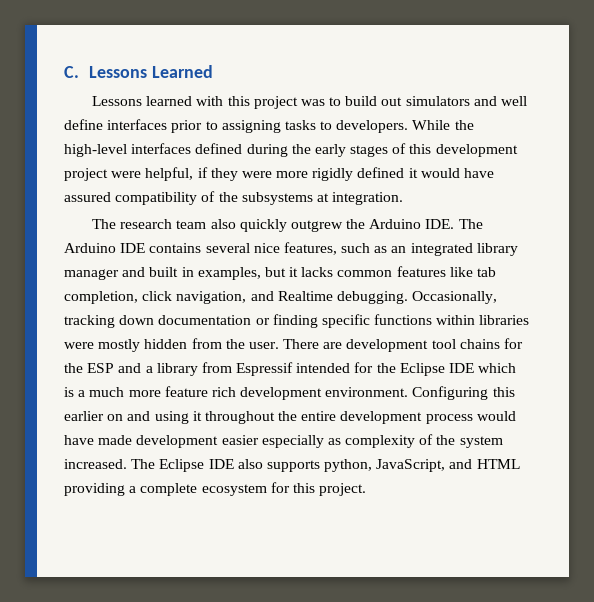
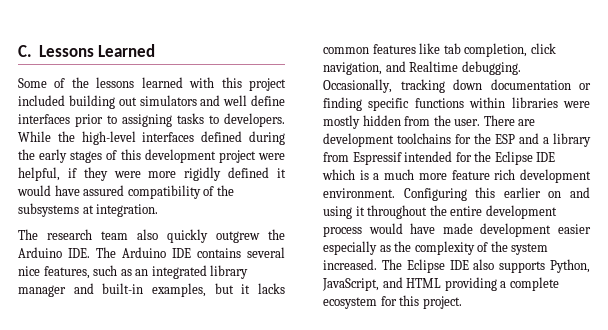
[91,96,142,106] Lessons -> [18,77,135,88] Some of the lessons
[300,96,378,106] was to build -> [18,95,115,109] included building
[149,267,194,277] built in -> [102,283,144,294] built-in
[431,339,500,349] tool chains -> [397,133,451,144] toolchains
(341, 441) none -> [394,241,412,252] the
[324,459,373,472] python, -> [550,259,590,273] Python,

